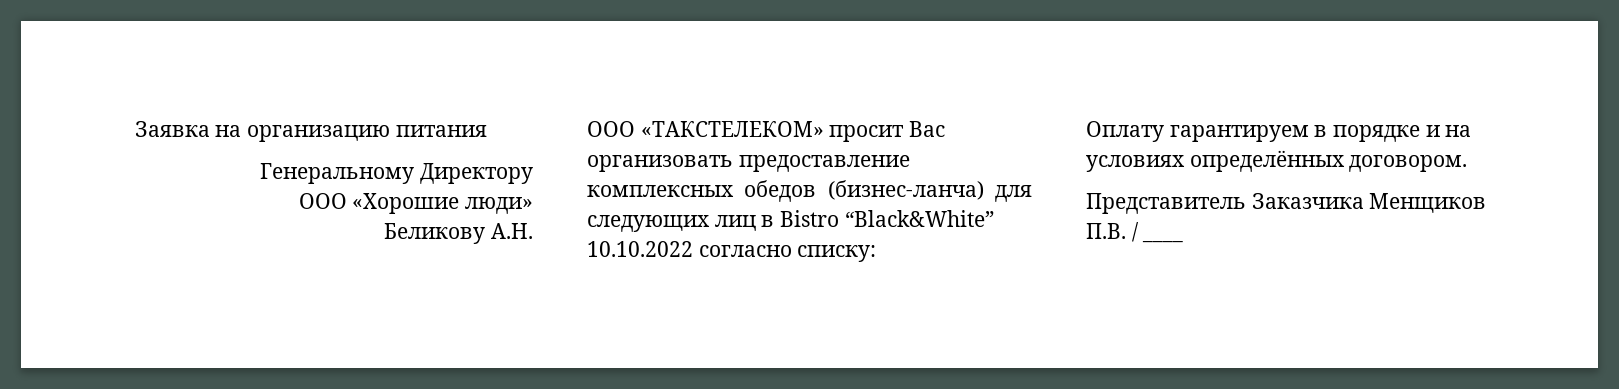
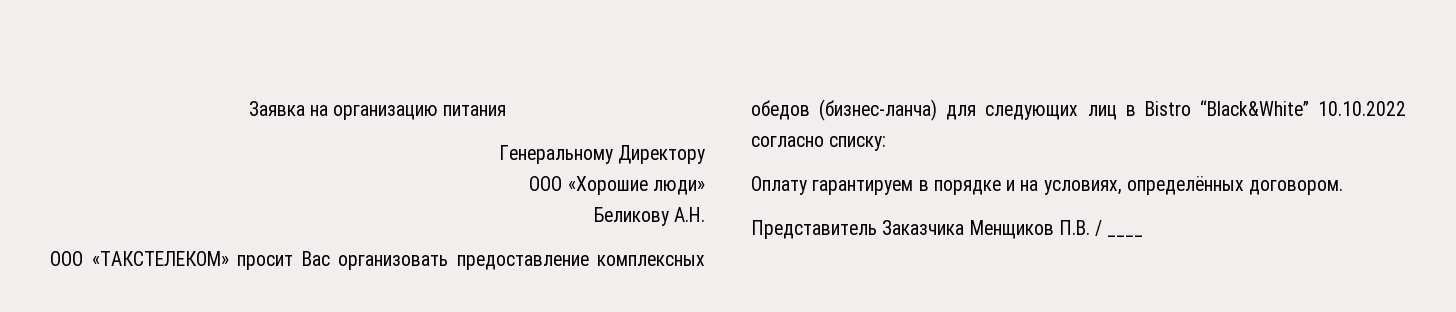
[1086,155,1185,172] условиях -> [1043,180,1122,195] условиях,

